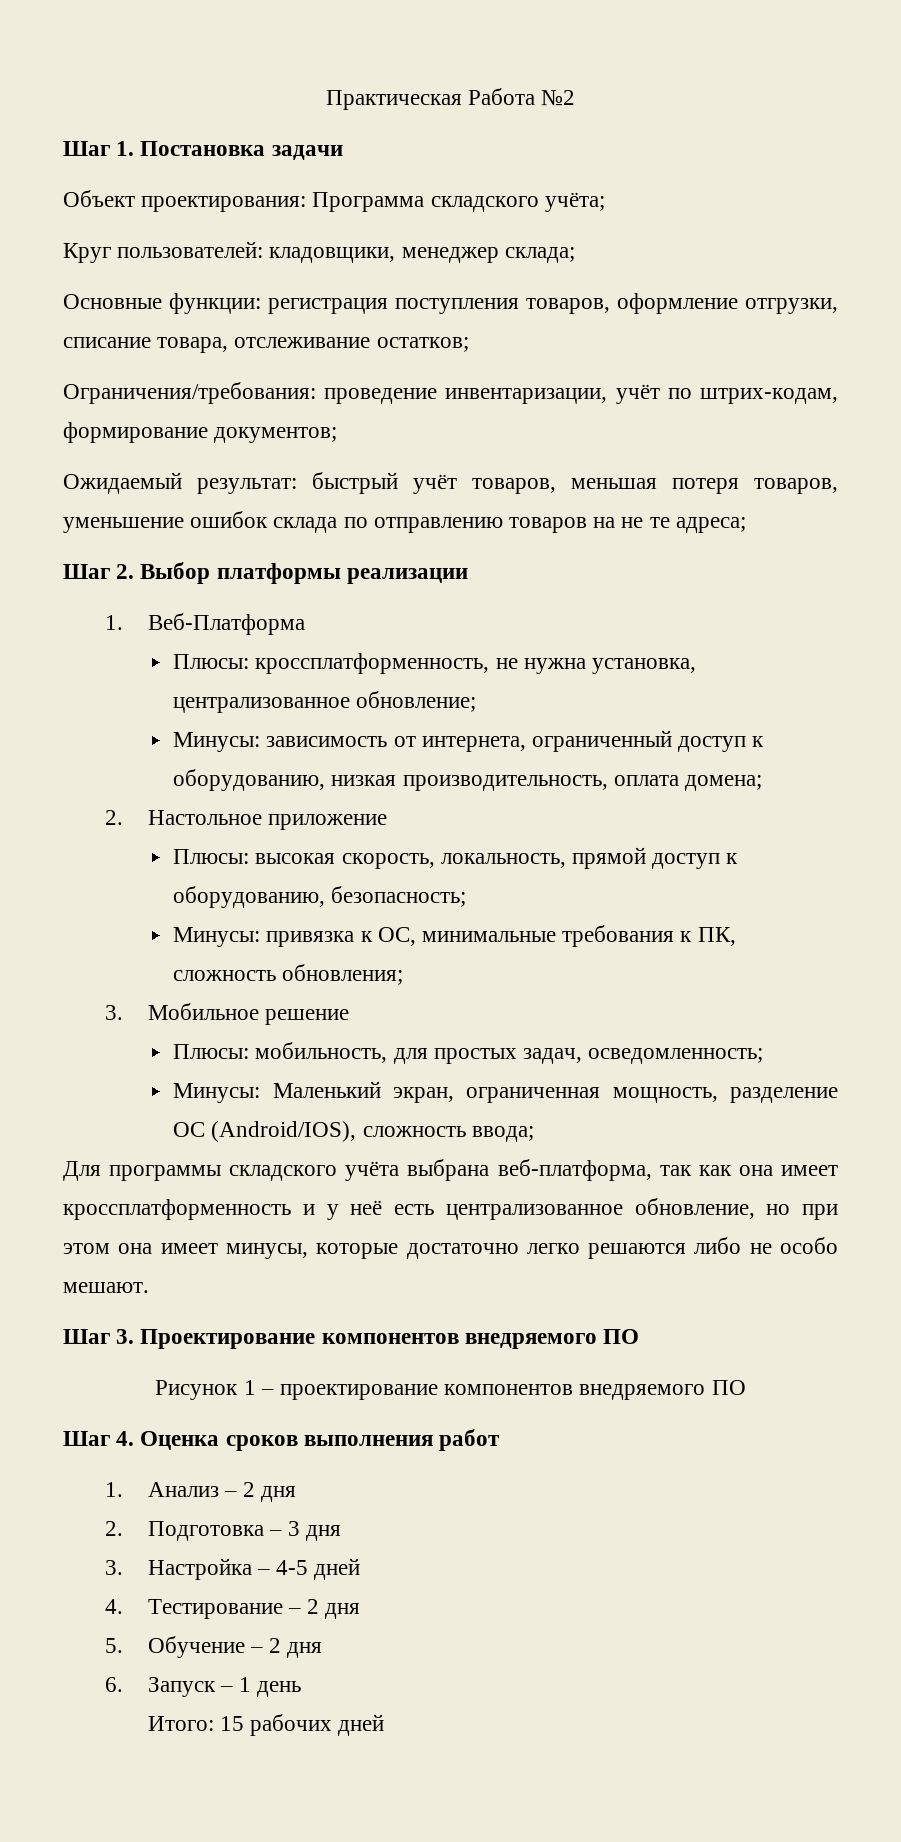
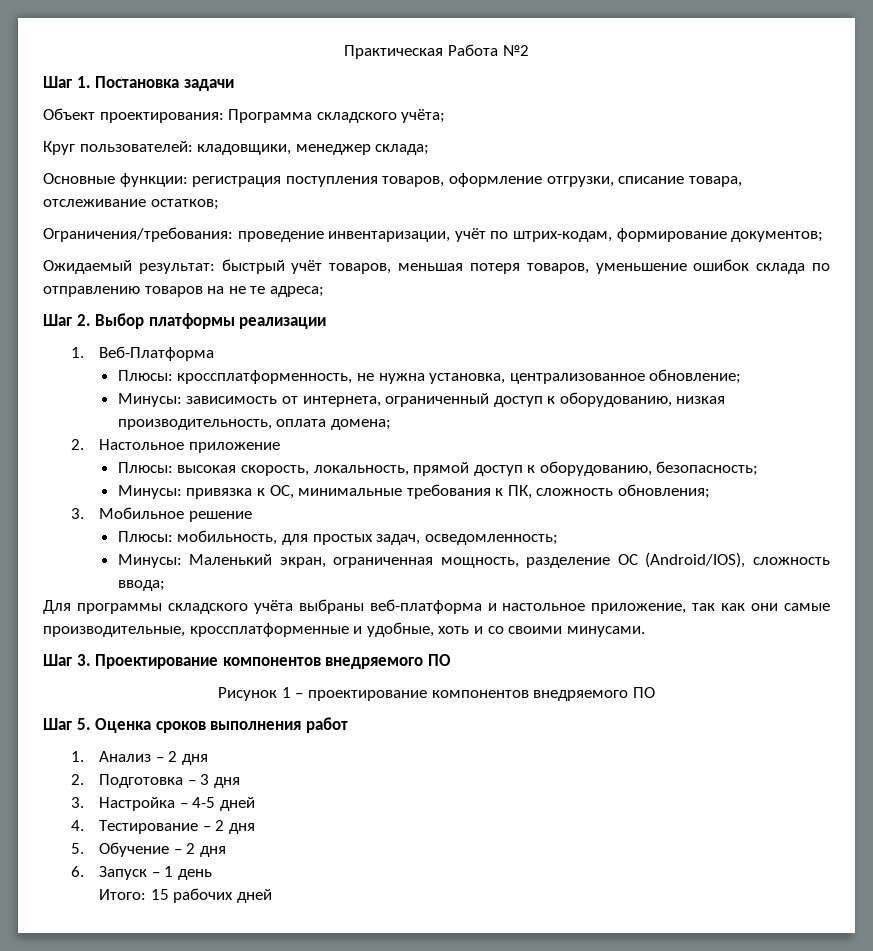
[407,1159,838,1181] [63,1198,838,1220] [63,1237,838,1259] [63,1282,149,1293] выбрана веб-платформа, так как она имеет кроссплатформенность и у неё есть централизованное обновление, но при этом она имеет минусы, которые достаточно легко решаются либо не особо мешают. -> [298,599,830,614] [43,622,645,637] выбраны веб-платформа и настольное приложение, так как они самые производительные, кроссплатформенные и удобные, хоть и со своими минусами.
[116,1431,135,1446] 4. -> [76,718,91,730] 5.

